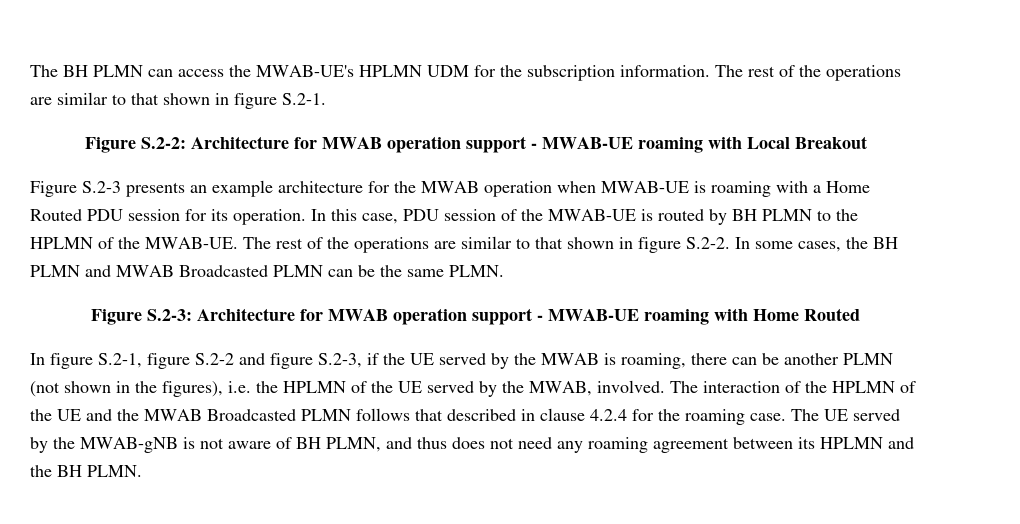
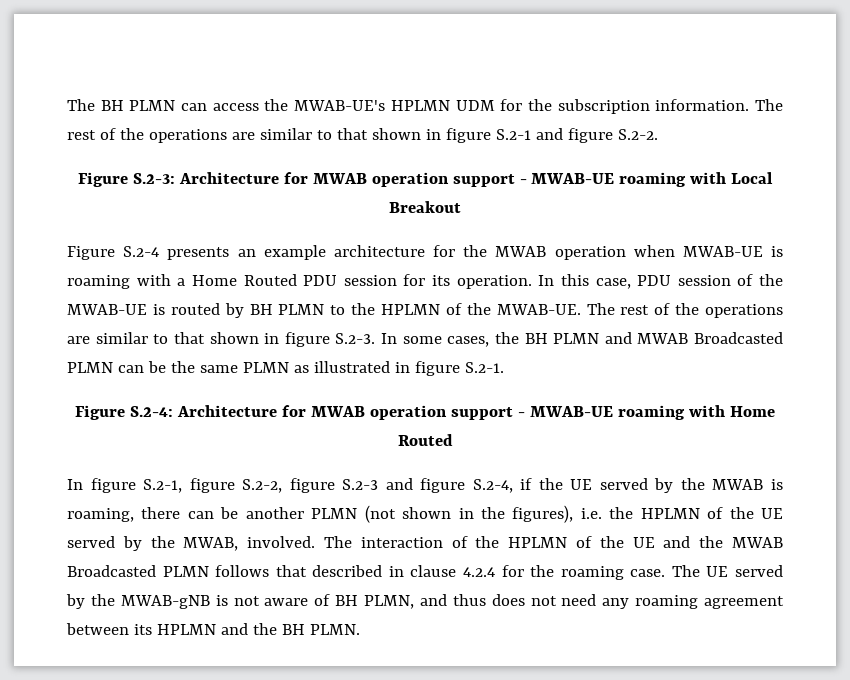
[282,93,326,105] [84,137,186,153] S.2-1. // Figure S.2-2: -> [495,128,658,143] [77,172,175,187] S.2-1 and figure S.2-2. // Figure S.2-3:
[82,181,121,193] S.2-3 -> [123,246,160,257] S.2-4
[686,237,730,249] S.2-2. -> [335,333,376,344] S.2-3.
[449,265,504,277] [91,309,192,325] PLMN. // Figure S.2-3: -> [242,361,504,376] [75,405,174,420] PLMN as illustrated in figure S.2-1. // Figure S.2-4:
[195,353,362,369] S.2-2 and figure S.2-3, -> [242,478,513,493] S.2-2, figure S.2-3 and figure S.2-4,

